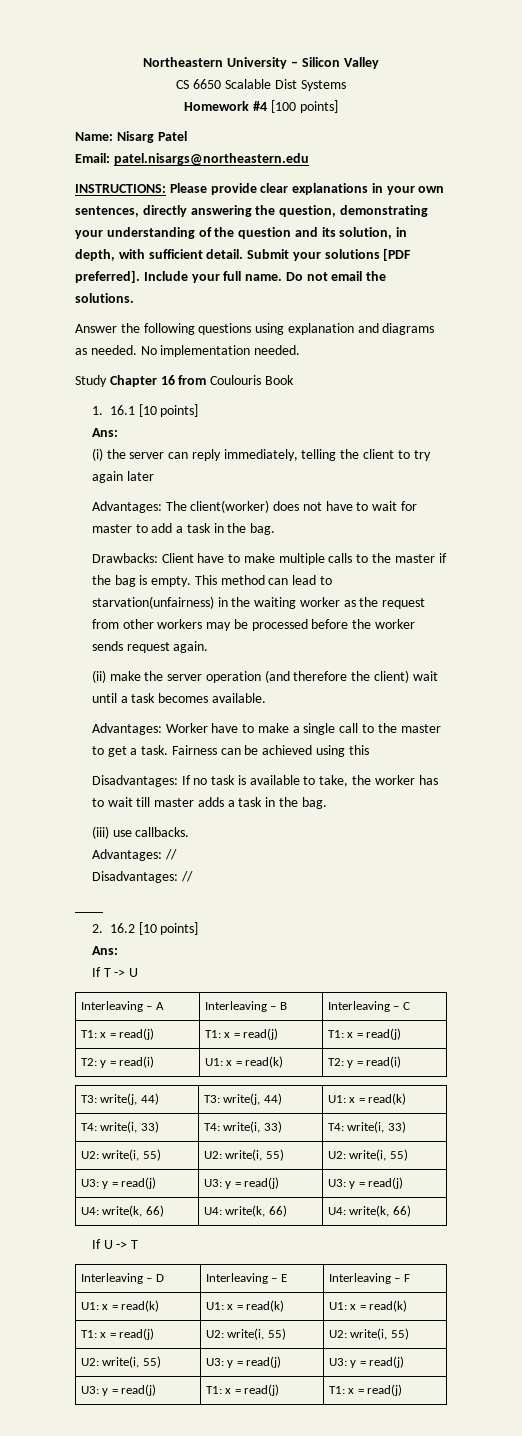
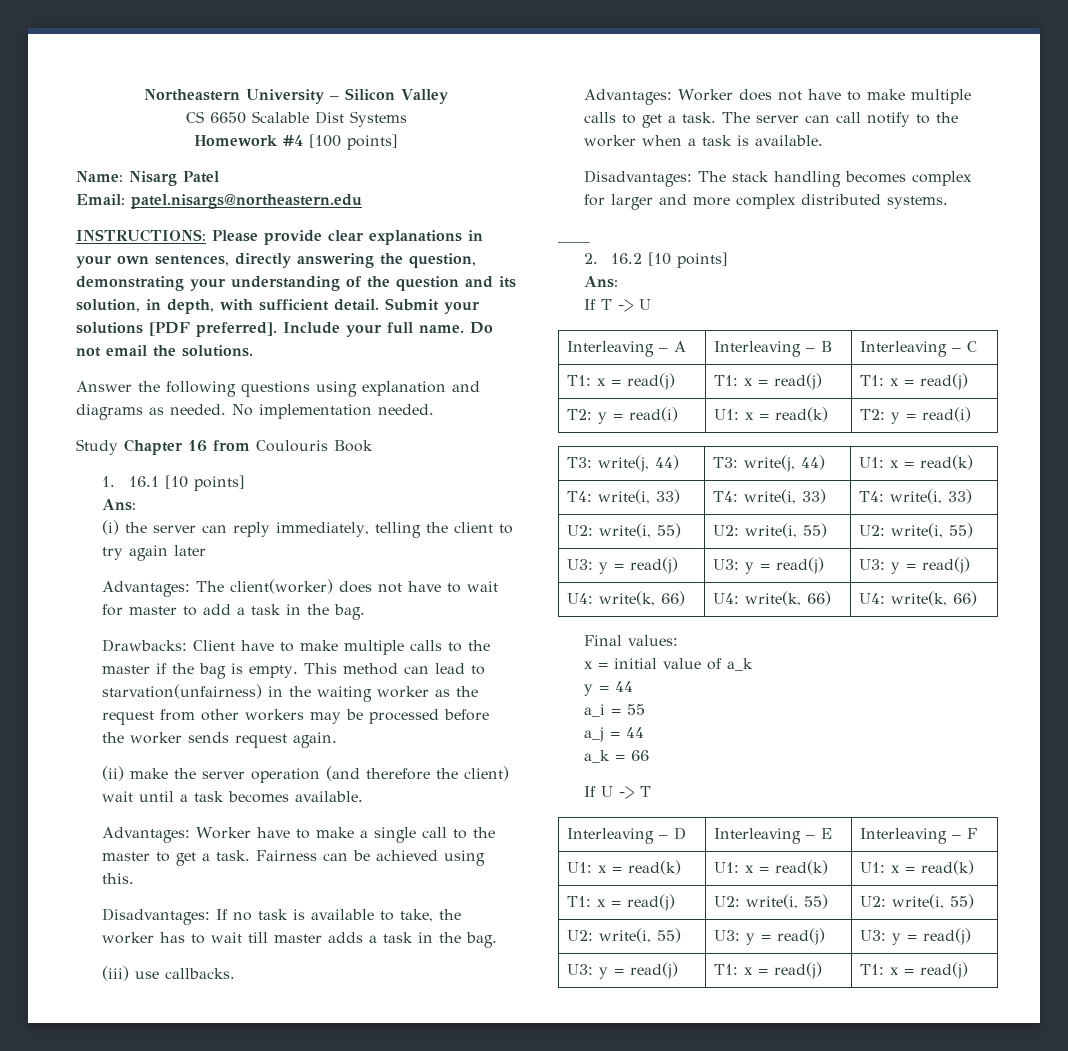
[348,745,369,755] this -> [102,873,135,884] this.
[164,849,177,860] [91,871,193,883] // // Disadvantages: // -> [678,89,972,104] [584,112,959,128] [584,135,824,147] [584,170,973,187] [584,194,949,210] Worker does not have to make multiple calls to get a task. The server can call notify to the worker when a task is available. // Disadvantages: The stack handling becomes complex for larger and more complex distributed systems.
(411, 1211) none -> [584,635,679,646] [584,658,754,671] [584,681,634,696] [584,704,646,717] [584,727,645,742] [584,750,650,763] // Final values: // x = initial value of a_k // y = 44 // a_i = 55 // a_j = 44 // a_k = 66

